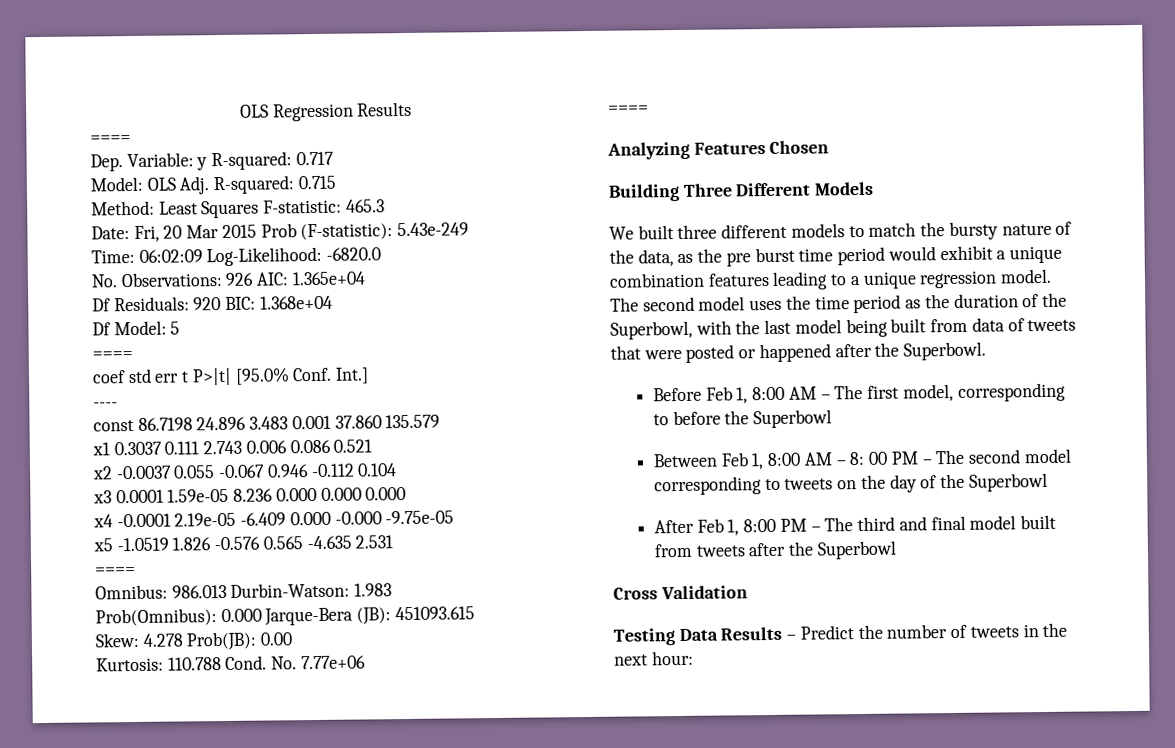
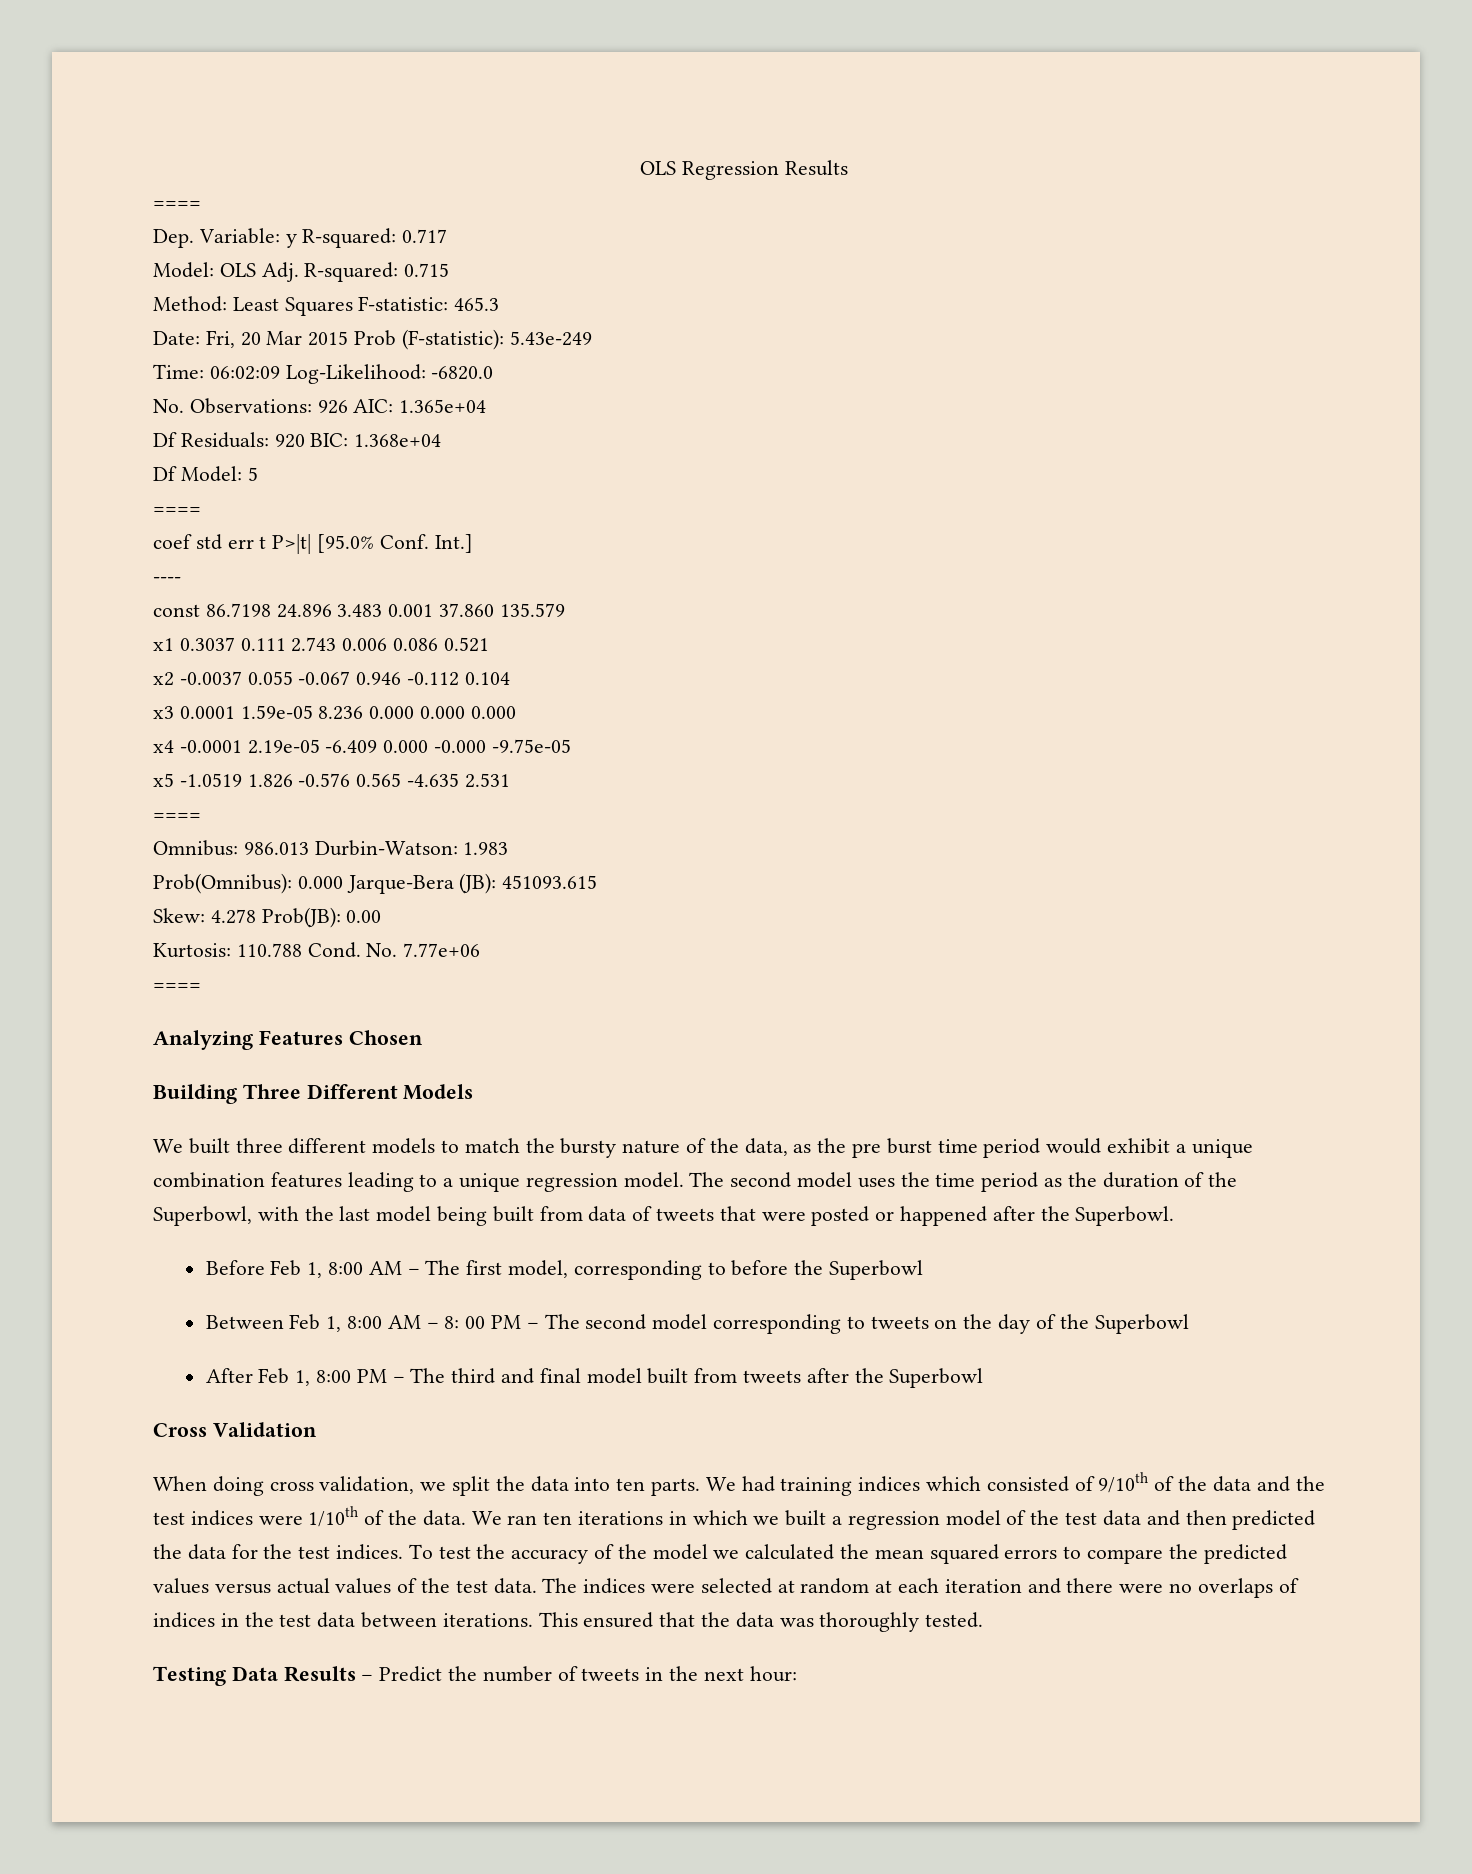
(748, 592) none -> [153,1472,1325,1496] [153,1506,1316,1530] [153,1544,1287,1564] [153,1578,1299,1598] [153,1612,984,1632] // When doing cross validation, we split the data into ten parts. We had training indices which consisted of 9/10th of the data and the test indices were 1/10th of the data. We ran ten iterations in which we built a regression model of the test data and then predicted the data for the test indices. To test the accuracy of the model we calculated the mean squared errors to compare the predicted values versus actual values of the test data. The indices were selected at random at each iteration and there were no overlaps of indices in the test data between iterations. This ensured that the data was thoroughly tested.

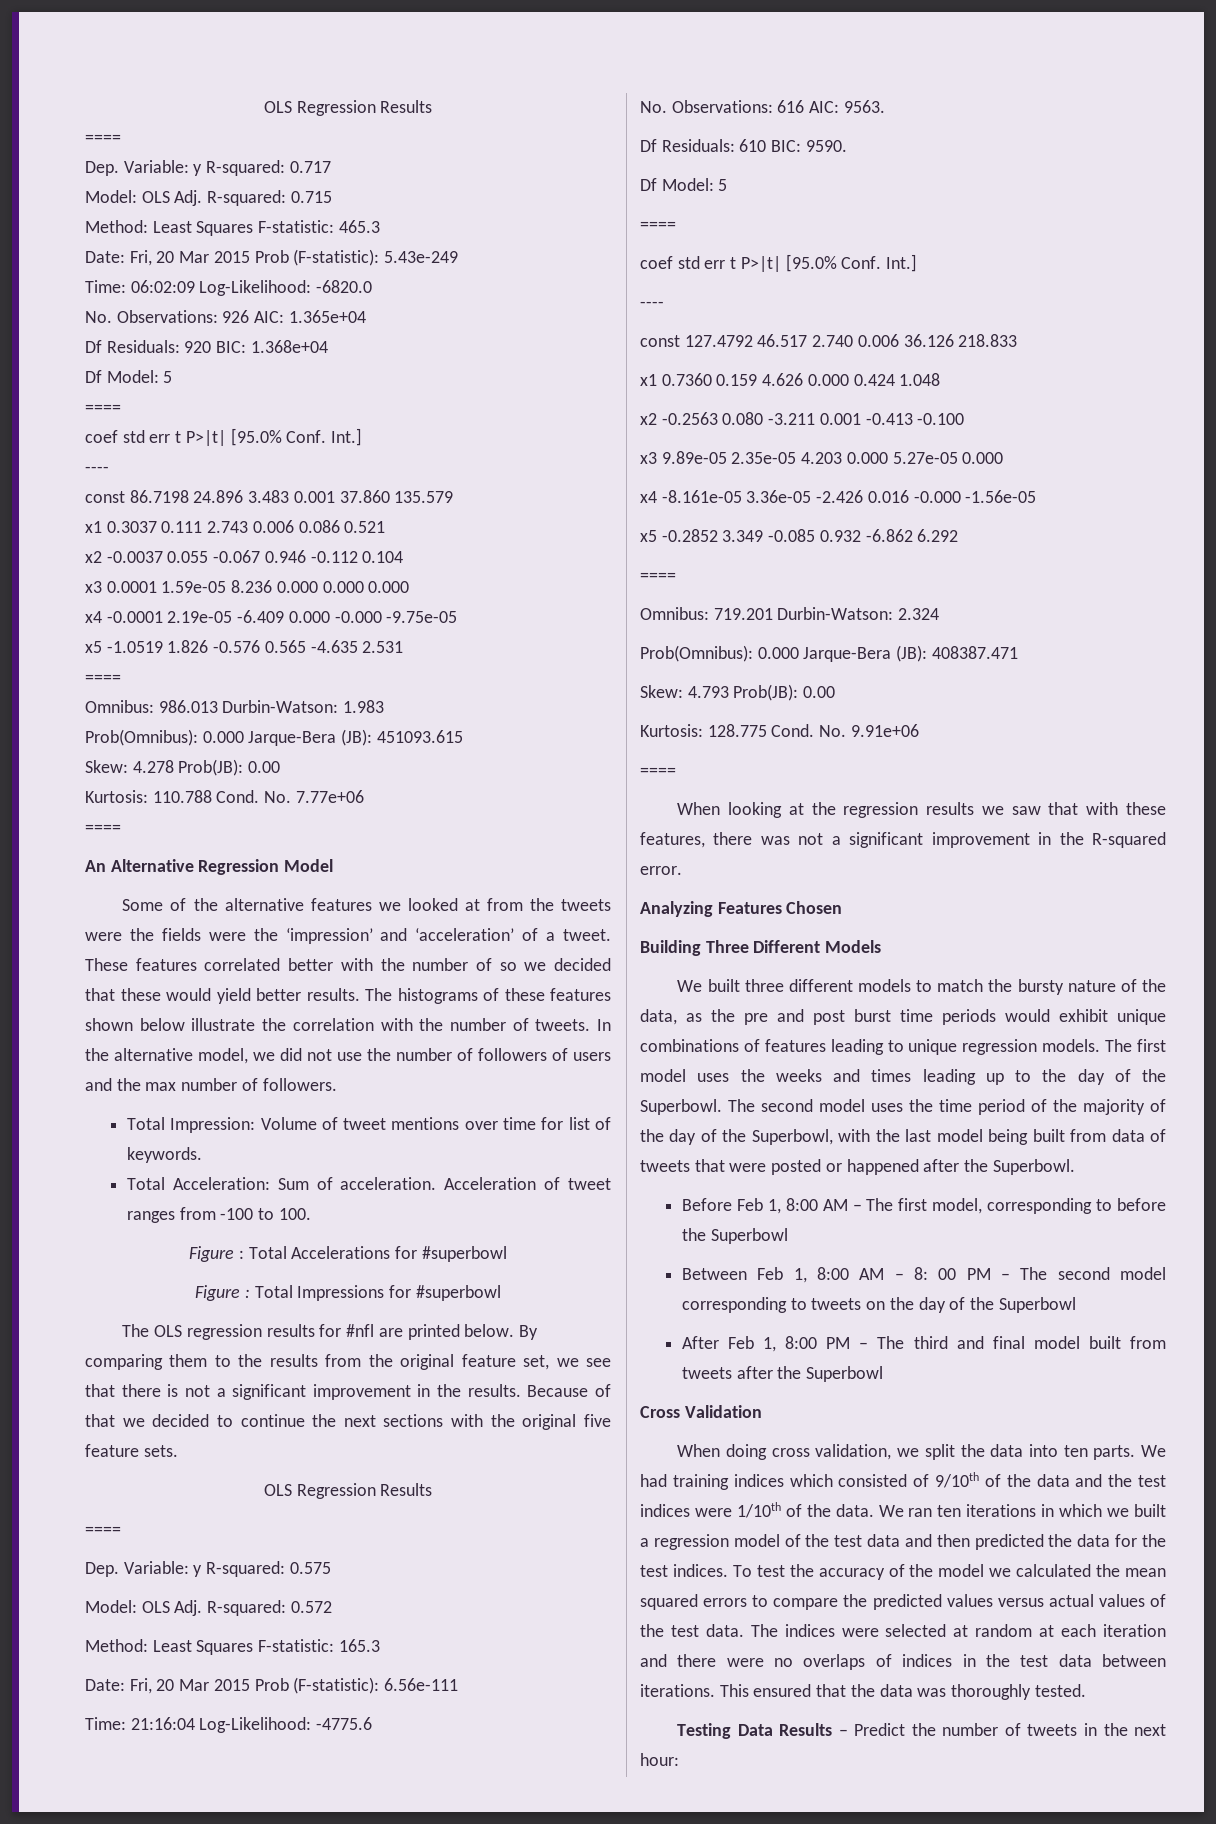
(201, 987) none -> [85,859,334,875] [122,898,611,911] [85,928,611,944] [85,958,611,971] [85,988,611,1004] [85,1018,611,1031] [85,1048,611,1064] [85,1078,337,1091] [126,1117,612,1133] [126,1147,202,1163] [126,1177,611,1190] [126,1207,311,1223] [189,1246,507,1262] [195,1285,501,1301] [122,1324,538,1340] [85,1354,611,1370] [85,1384,611,1400] [85,1414,611,1430] [85,1444,178,1457] [263,1483,433,1499] [85,1526,121,1535] [85,1561,331,1577] [85,1600,332,1616] [85,1639,380,1655] [85,1677,459,1694] [85,1717,373,1733] [640,100,885,113] [640,139,847,152] [640,178,728,191] [640,221,676,230] [640,254,918,272] [640,301,664,308] [640,334,1018,347] [640,373,941,386] [640,412,965,425] [640,451,1004,464] [640,490,1037,503] [640,529,959,542] [640,572,676,581] [640,607,940,620] [640,645,1018,662] [640,684,836,701] [640,724,919,737] [640,767,676,776] [677,802,1166,818] [640,832,1166,848] [640,866,682,875] // An Alternative Regression Model // Some of the alternative features we looked at from the tweets were the fields were the ‘impression’ and ‘acceleration’ of a tweet. These features correlated better with the number of so we decided that these would yield better results. The histograms of these features shown below illustrate the correlation with the number of tweets. In the alternative model, we did not use the number of followers of users and the max number of followers. // Total Impression: Volume of tweet mentions over time for list of keywords. // Total Acceleration: Sum of acceleration. Acceleration of tweet ranges from -100 to 100. // Figure : Total Accelerations for #superbowl // Figure : Total Impressions for #superbowl // The OLS regression results for #nfl are printed below. By comparing them to the results from the original feature set, we see that there is not a significant improvement in the results. Because of that we decided to continue the next sections with the original five feature sets. // OLS Regression Results // ==== // Dep. Variable: y R-squared: 0.575 // Model: OLS Adj. R-squared: 0.572 // Method: Least Squares F-statistic: 165.3 // Date: Fri, 20 Mar 2015 Prob (F-statistic): 6.56e-111 // Time: 21:16:04 Log-Likelihood: -4775.6 // No. Observations: 616 AIC: 9563. // Df Residuals: 610 BIC: 9590. // Df Model: 5 // ==== // coef std err t P>|t| [95.0% Conf. Int.] // ---- // const 127.4792 46.517 2.740 0.006 36.126 218.833 // x1 0.7360 0.159 4.626 0.000 0.424 1.048 // x2 -0.2563 0.080 -3.211 0.001 -0.413 -0.100 // x3 9.89e-05 2.35e-05 4.203 0.000 5.27e-05 0.000 // x4 -8.161e-05 3.36e-05 -2.426 0.016 -0.000 -1.56e-05 // x5 -0.2852 3.349 -0.085 0.932 -6.862 6.292 // ==== // Omnibus: 719.201 Durbin-Watson: 2.324 // Prob(Omnibus): 0.000 Jarque-Bera (JB): 408387.471 // Skew: 4.793 Prob(JB): 0.00 // Kurtosis: 128.775 Cond. No. 9.91e+06 // ==== // When looking at the regression results we saw that with these features, there was not a significant improvement in the R-squared error.
(882, 1150) none -> [777,1009,845,1025] and post
[983,1138,1041,1158] period -> [942,1009,996,1025] periods
[1175,1139,1253,1158] [153,1172,265,1188] a unique combination -> [1117,1009,1166,1025] [640,1039,760,1052] unique combinations of
[443,1178,454,1187] a -> (904, 1046) none
[623,1172,684,1188] model. -> [1042,1039,1166,1052] [640,1069,1166,1085] [640,1099,722,1115] models. The first model uses the weeks and times leading up to the day of the Superbowl.
[1044,1172,1179,1188] as the duration -> [1031,1099,1166,1115] [640,1129,697,1145] of the majority of the day

